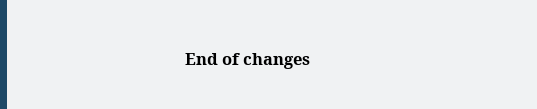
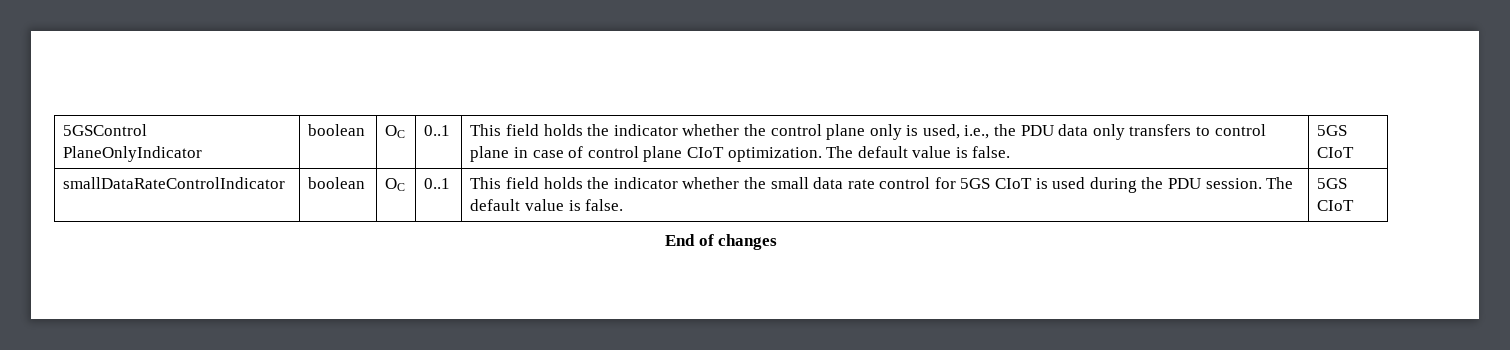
(184, 59) none -> [63,124,148,136] [63,146,203,162] [308,124,366,136] [385,125,406,138] [424,125,451,136] [470,124,1266,140] [470,146,1011,162] [1317,125,1348,136] [1317,147,1355,158] [63,177,286,189] [308,177,366,189] [385,178,406,191] [424,178,451,189] [470,177,1294,193] [470,199,624,211] [1317,178,1348,189] [1317,200,1355,211] 5GSControl PlaneOnlyIndicator | boolean | OC | 0..1 | This field holds the indicator whether the control plane only is used, i.e., the PDU data only transfers to control plane in case of control plane CIoT optimization. The default value is false. | 5GS CIoT // smallDataRateControlIndicator | boolean | OC | 0..1 | This field holds the indicator whether the small data rate control for 5GS CIoT is used during the PDU session. The default value is false. | 5GS CIoT //

